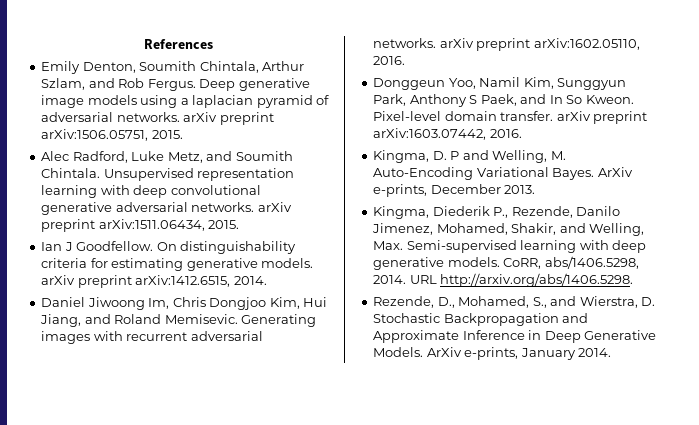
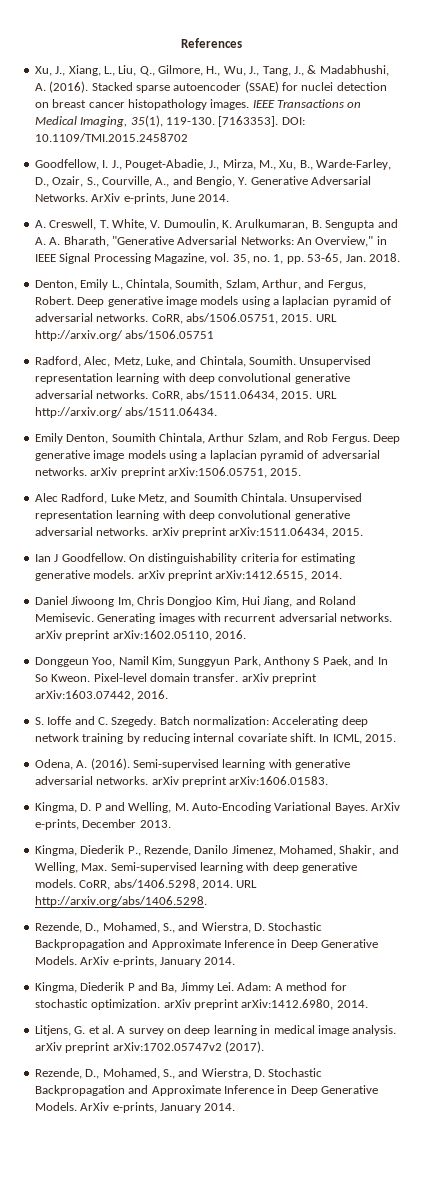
(213, 44) none -> [34,65,389,76] [34,81,387,93] [34,99,362,110] [34,115,305,127] [34,133,188,142] [34,159,392,170] [34,176,372,187] [34,193,230,204] [34,219,398,230] [34,236,387,247] [34,253,400,264] [34,279,366,290] [34,296,392,307] [34,313,337,324] [34,330,215,341] [34,356,372,367] [34,373,350,384] [34,390,337,401] [34,407,218,418] // Xu, J., Xiang, L., Liu, Q., Gilmore, H., Wu, J., Tang, J., & Madabhushi, A. (2016). Stacked sparse autoencoder (SSAE) for nuclei detection on breast cancer histopathology images. IEEE Transactions on Medical Imaging, 35(1), 119-130. [7163353]. DOI: 10.1109/TMI.2015.2458702 // Goodfellow, I. J., Pouget-Abadie, J., Mirza, M., Xu, B., Warde-Farley, D., Ozair, S., Courville, A., and Bengio, Y. Generative Adversarial Networks. ArXiv e-prints, June 2014. // A. Creswell, T. White, V. Dumoulin, K. Arulkumaran, B. Sengupta and A. A. Bharath, "Generative Adversarial Networks: An Overview," in IEEE Signal Processing Magazine, vol. 35, no. 1, pp. 53-65, Jan. 2018. // Denton, Emily L., Chintala, Soumith, Szlam, Arthur, and Fergus, Robert. Deep generative image models using a laplacian pyramid of adversarial networks. CoRR, abs/1506.05751, 2015. URL http://arxiv.org/ abs/1506.05751 // Radford, Alec, Metz, Luke, and Chintala, Soumith. Unsupervised representation learning with deep convolutional generative adversarial networks. CoRR, abs/1511.06434, 2015. URL http://arxiv.org/ abs/1511.06434.
(522, 133) none -> [34,716,368,727] [34,733,397,744] [34,758,350,770] [34,776,329,787] // S. Ioffe and C. Szegedy. Batch normalization: Accelerating deep network training by reducing internal covariate shift. In ICML, 2015. // Odena, A. (2016). Semi-supervised learning with generative adversarial networks. arXiv preprint arXiv:1606.01583.
(612, 352) none -> [34,982,347,993] [34,999,368,1010] [34,1025,397,1036] [34,1041,264,1053] [34,1068,323,1079] [34,1085,378,1096] [34,1102,236,1113] // Kingma, Diederik P and Ba, Jimmy Lei. Adam: A method for stochastic optimization. arXiv preprint arXiv:1412.6980, 2014. // Litjens, G. et al. A survey on deep learning in medical image analysis. arXiv preprint arXiv:1702.05747v2 (2017). // Rezende, D., Mohamed, S., and Wierstra, D. Stochastic Backpropagation and Approximate Inference in Deep Generative Models. ArXiv e-prints, January 2014.

